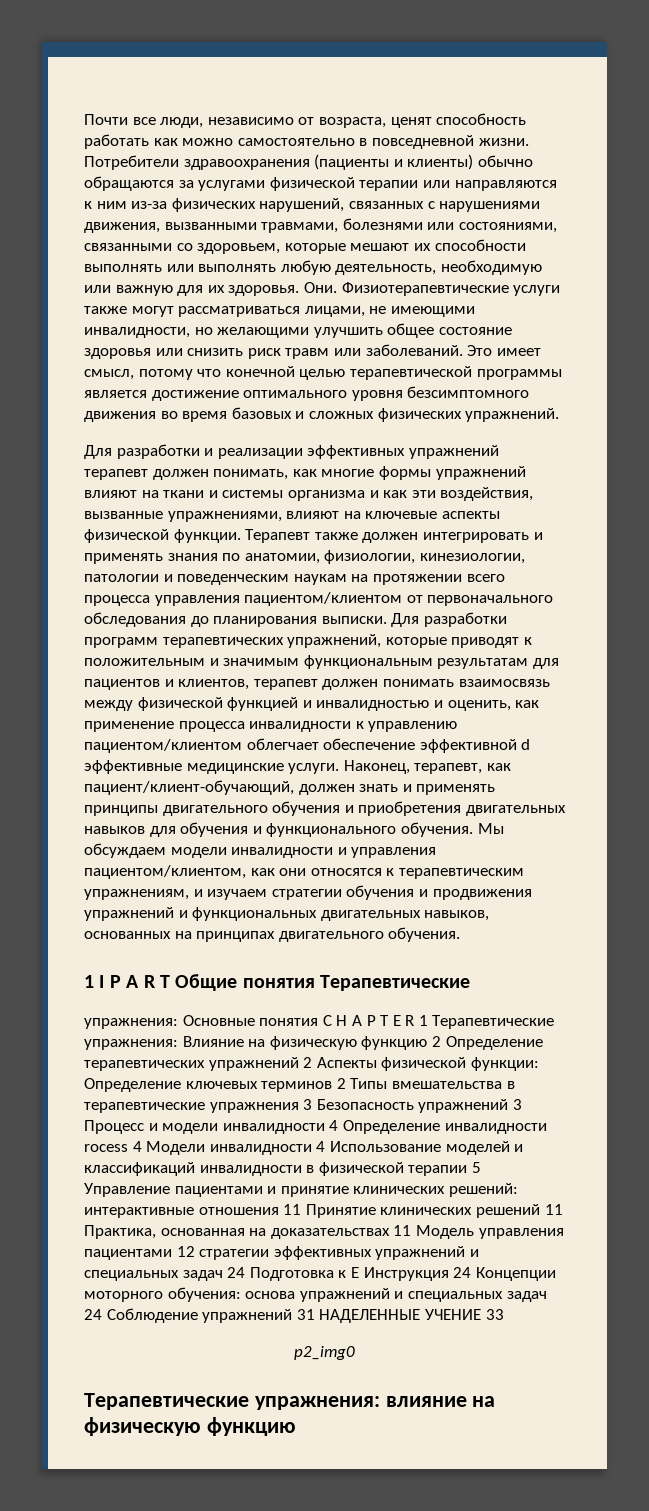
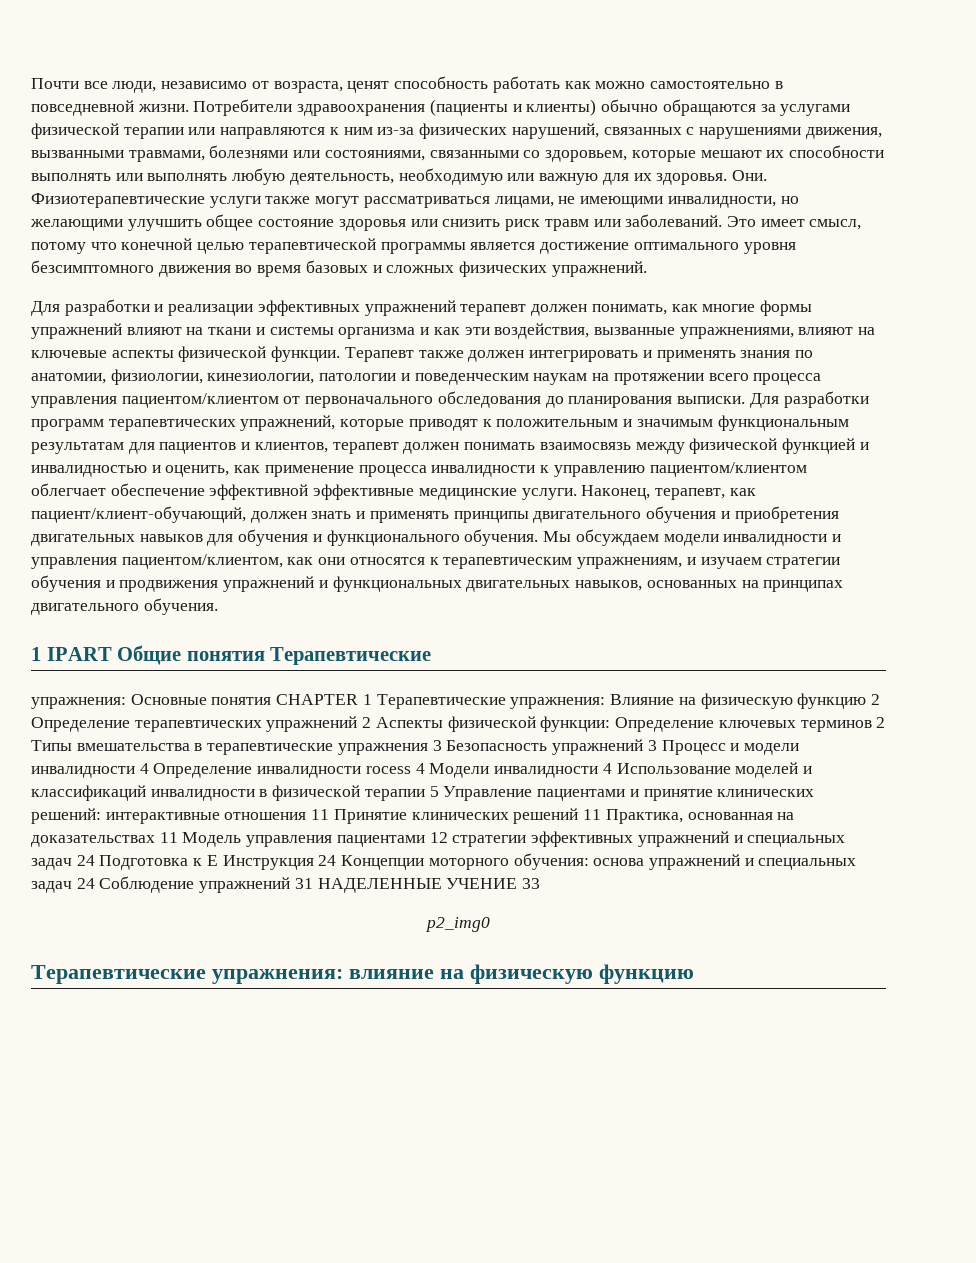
[521,739,531,750] d -> (309, 492) none
[99,975,170,988] I Р А R Т -> [46,647,112,661] IPART
[322,1015,415,1026] С H А Р Т Е R -> [276,694,359,705] CHAPTER

